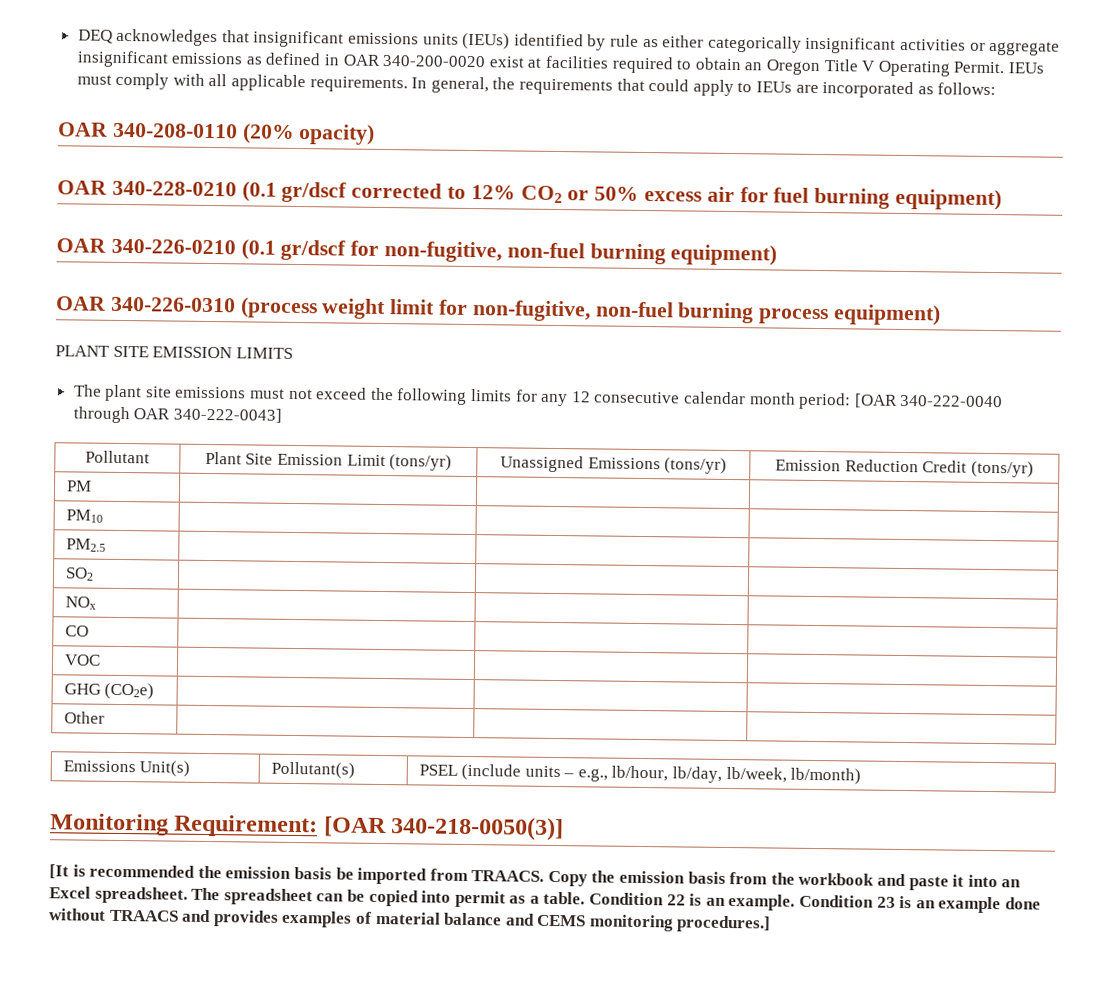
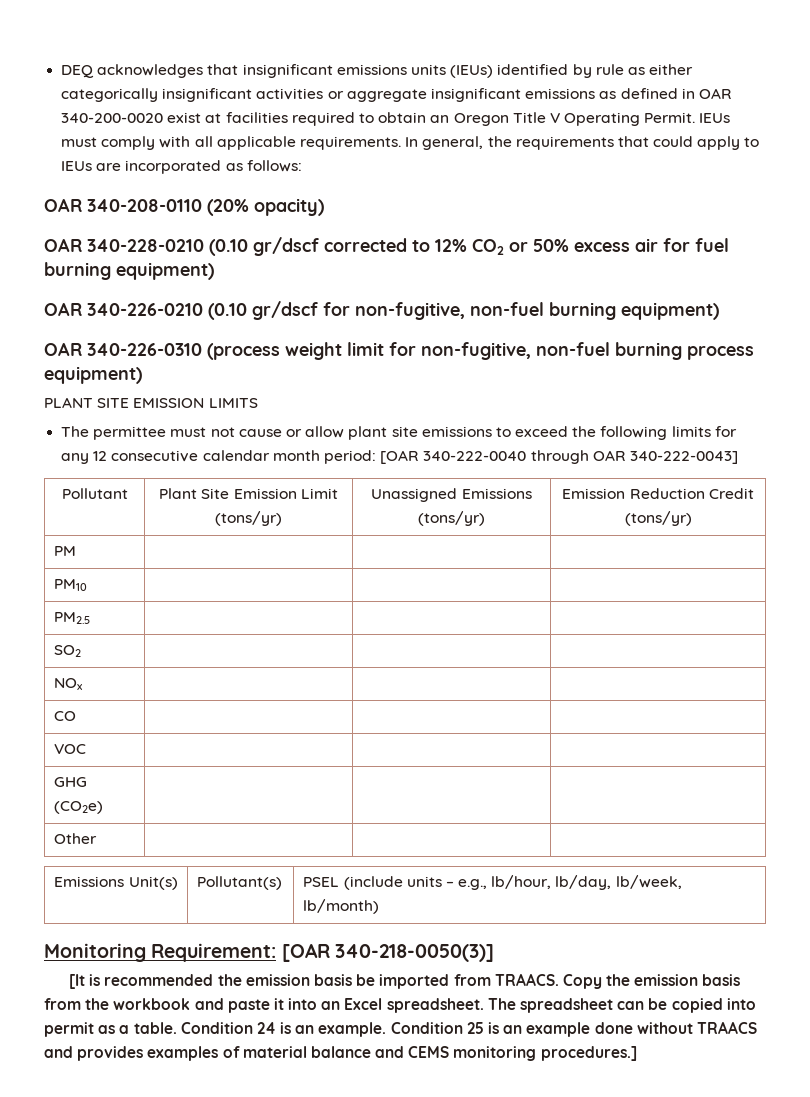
[241,181,277,202] (0.1 -> [209,239,248,256] (0.10
[240,239,276,260] (0.1 -> [208,303,247,320] (0.10
(102, 390) none -> [93,426,345,440] permittee must not cause or allow
[250,388,313,400] must not -> [495,427,511,437] to
[666,894,686,906] 22 -> [256,1022,276,1034] 24
[876,896,896,908] 23 -> [466,1022,484,1034] 25

